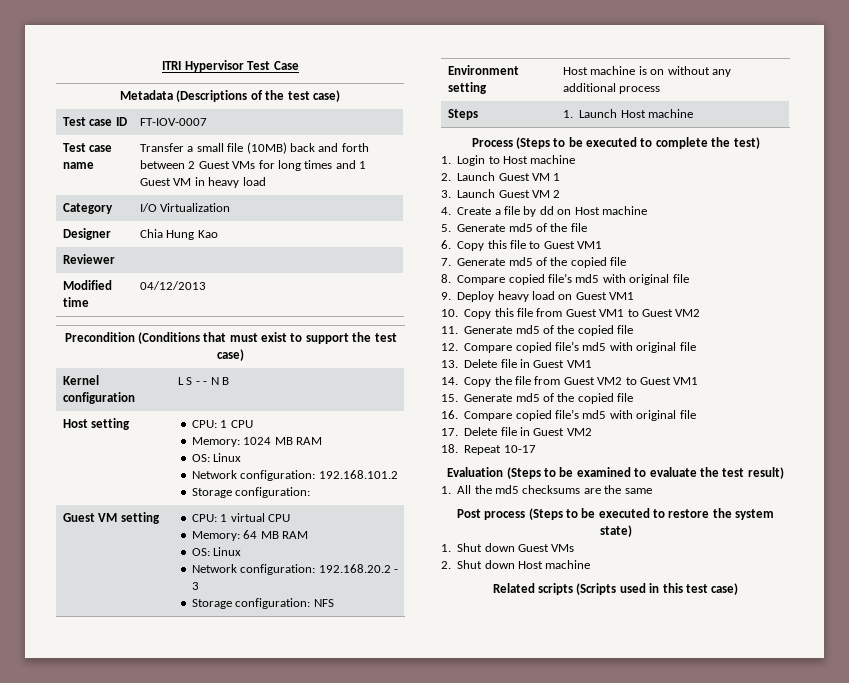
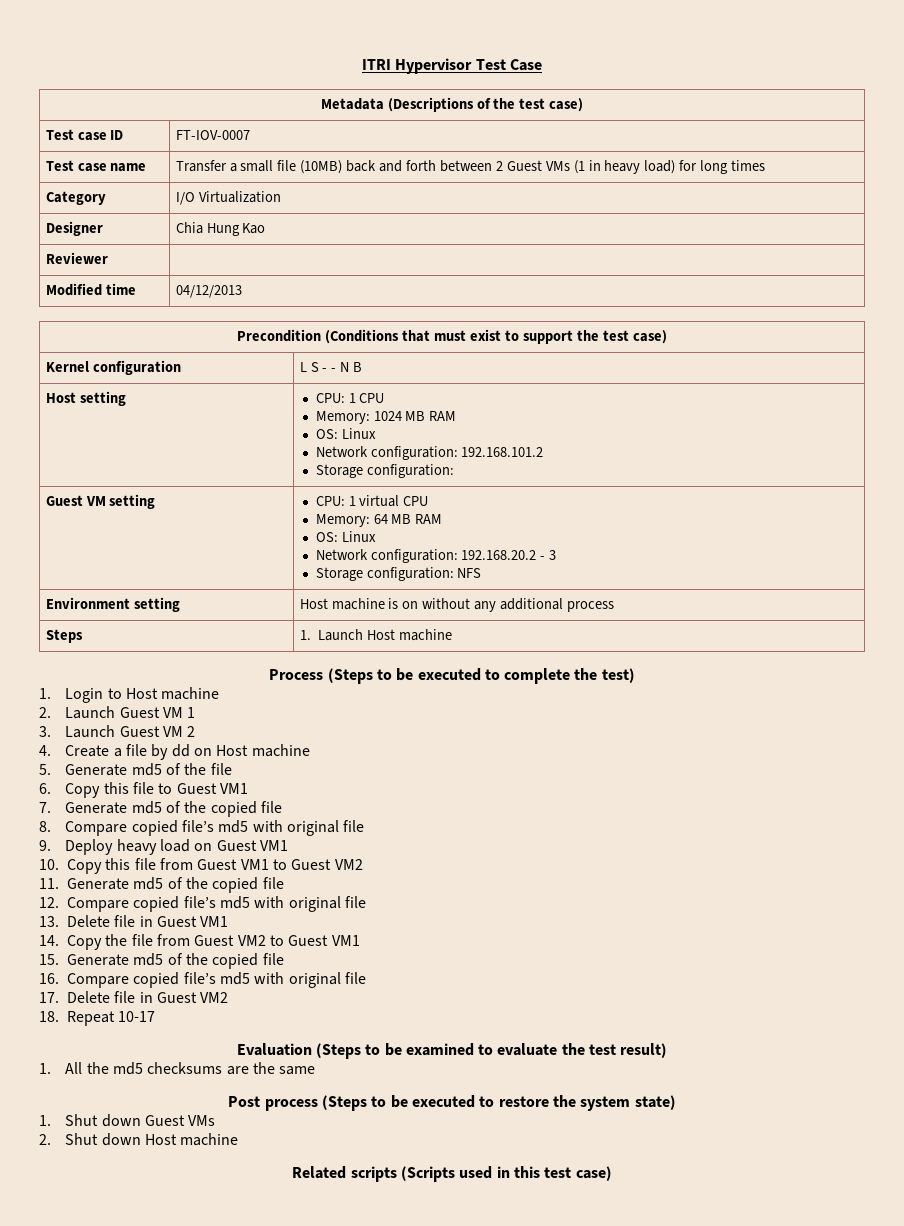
(256, 165) none -> [573,160,676,174] (1 in heavy load)
[335,160,367,169] [140,177,266,188] and 1 Guest VM in heavy load -> (766, 165) none

